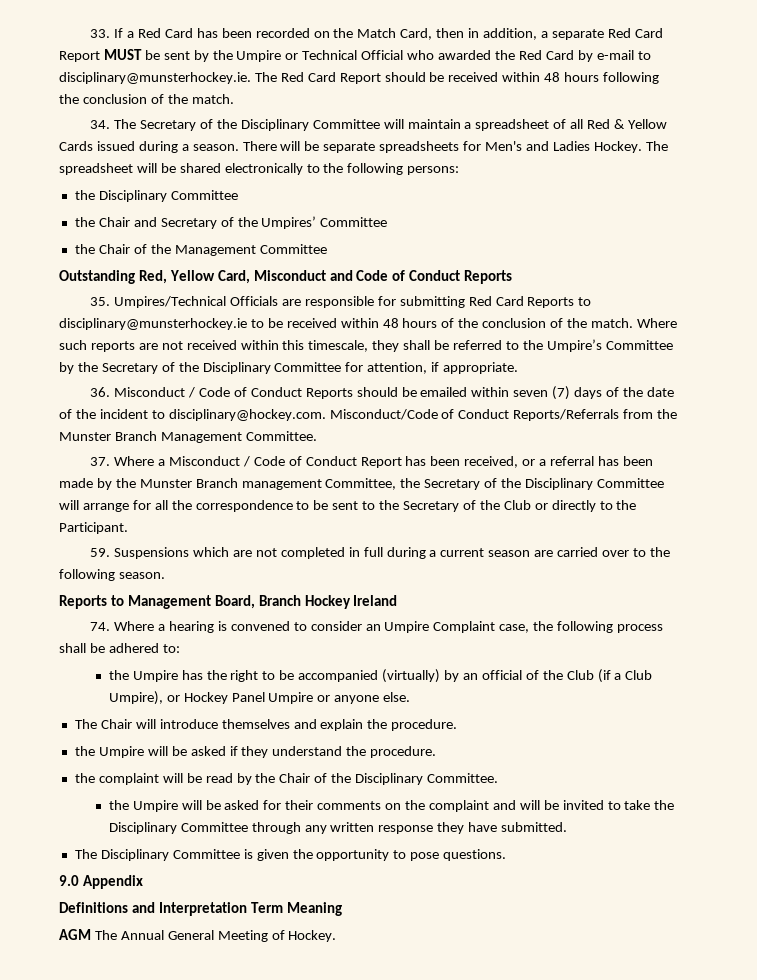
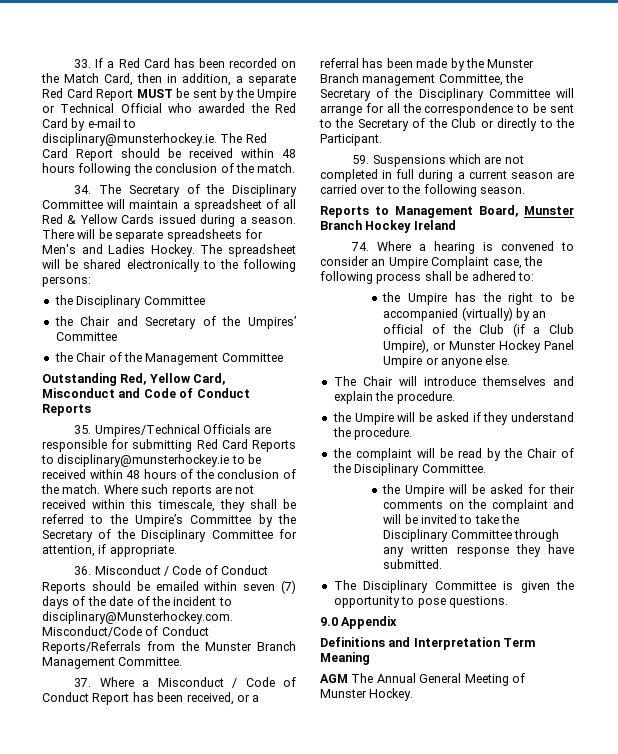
[168,409,326,421] disciplinary@hockey.com. -> [42,611,233,624] disciplinary@Munsterhockey.com.
(255, 602) none -> [524,206,574,215] Munster
(180, 698) none -> [449,341,497,350] Munster
(285, 935) none -> [320,689,367,698] Munster

